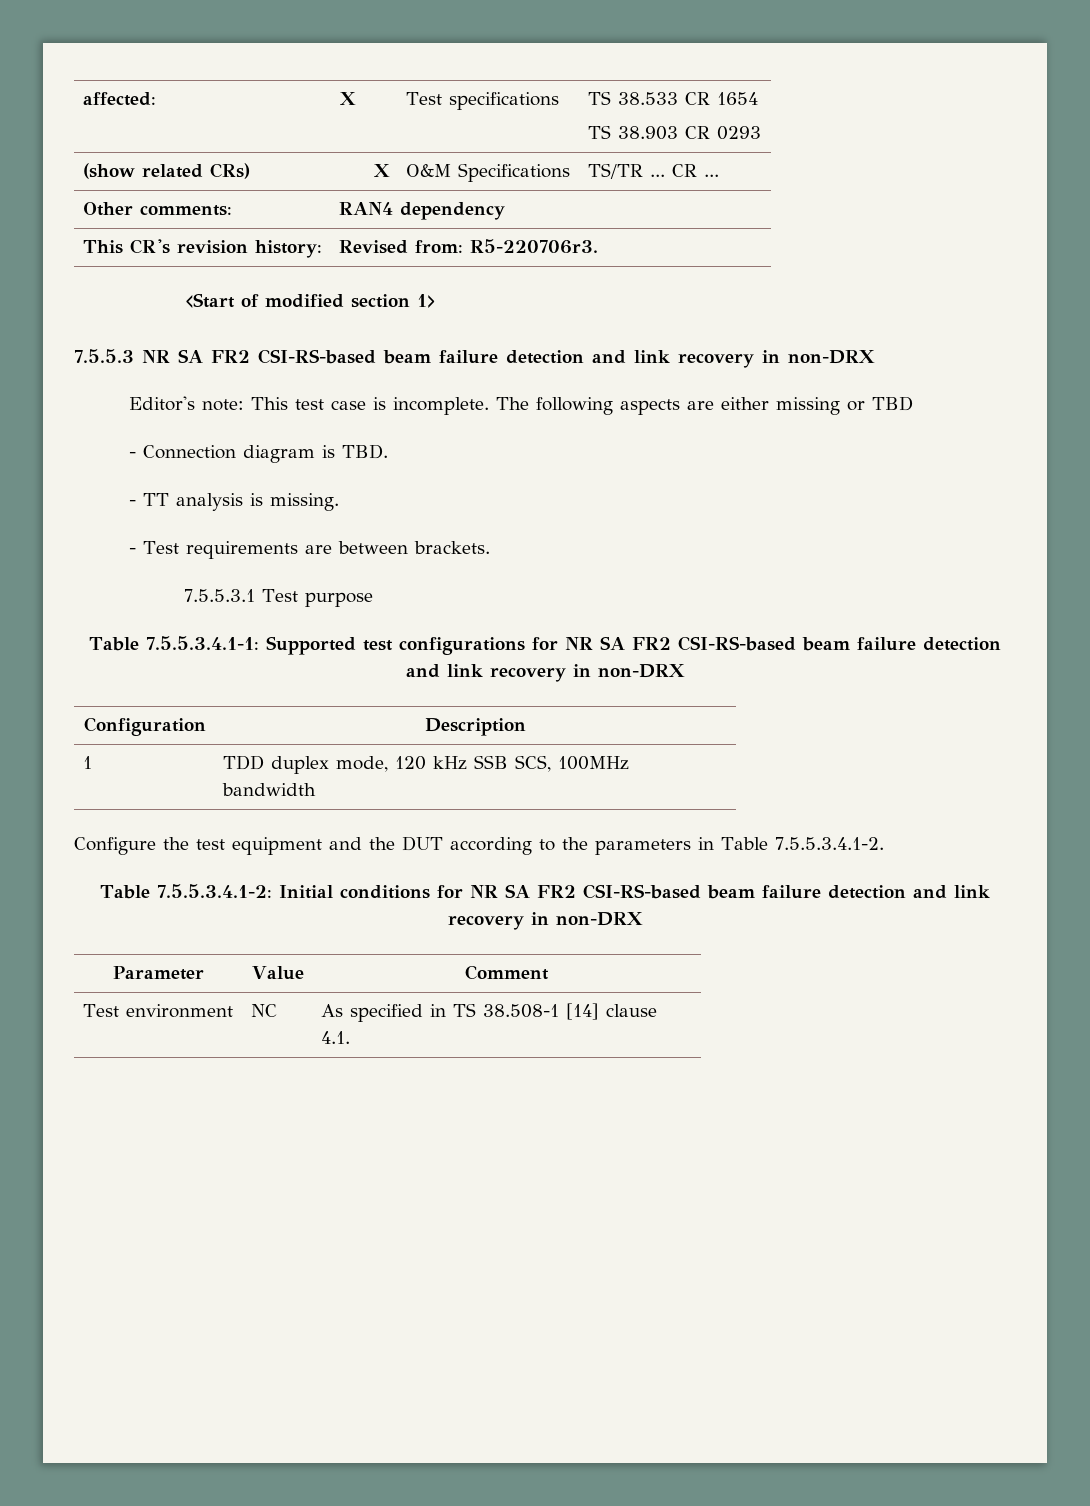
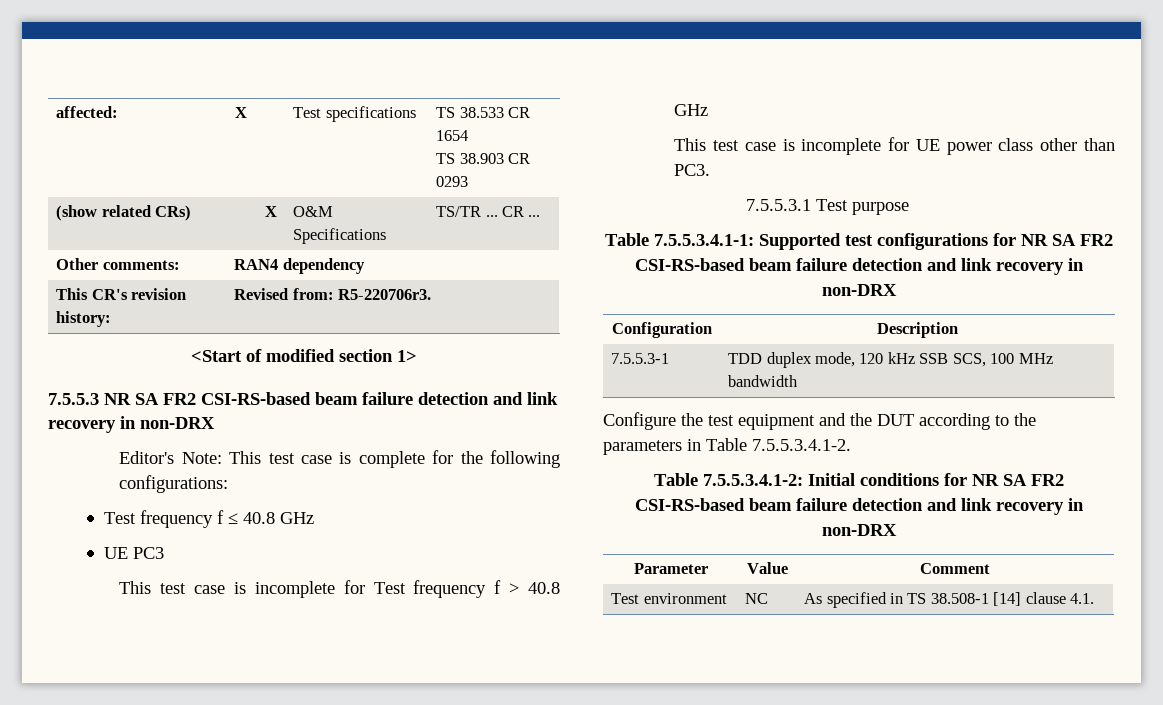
[202,396,914,415] [129,444,389,463] [129,493,340,511] [129,541,491,559] note: This test case is incomplete. The following aspects are either missing or TBD // - Connection diagram is TBD. // - TT analysis is missing. // - Test requirements are between brackets. -> [181,450,560,468] [119,475,229,493] [103,510,314,528] [103,547,164,559] [119,580,560,598] [674,104,709,116] [674,137,1115,155] [674,164,711,176] Note: This test case is complete for the following configurations: // Test frequency f ≤ 40.8 GHz // UE PC3 // This test case is incomplete for Test frequency f > 40.8 GHz // This test case is incomplete for UE power class other than PC3.
[82,756,92,769] 1 -> [611,353,670,364] 7.5.5.3-1
[557,756,629,770] 100MHz -> [990,353,1053,364] 100 MHz

